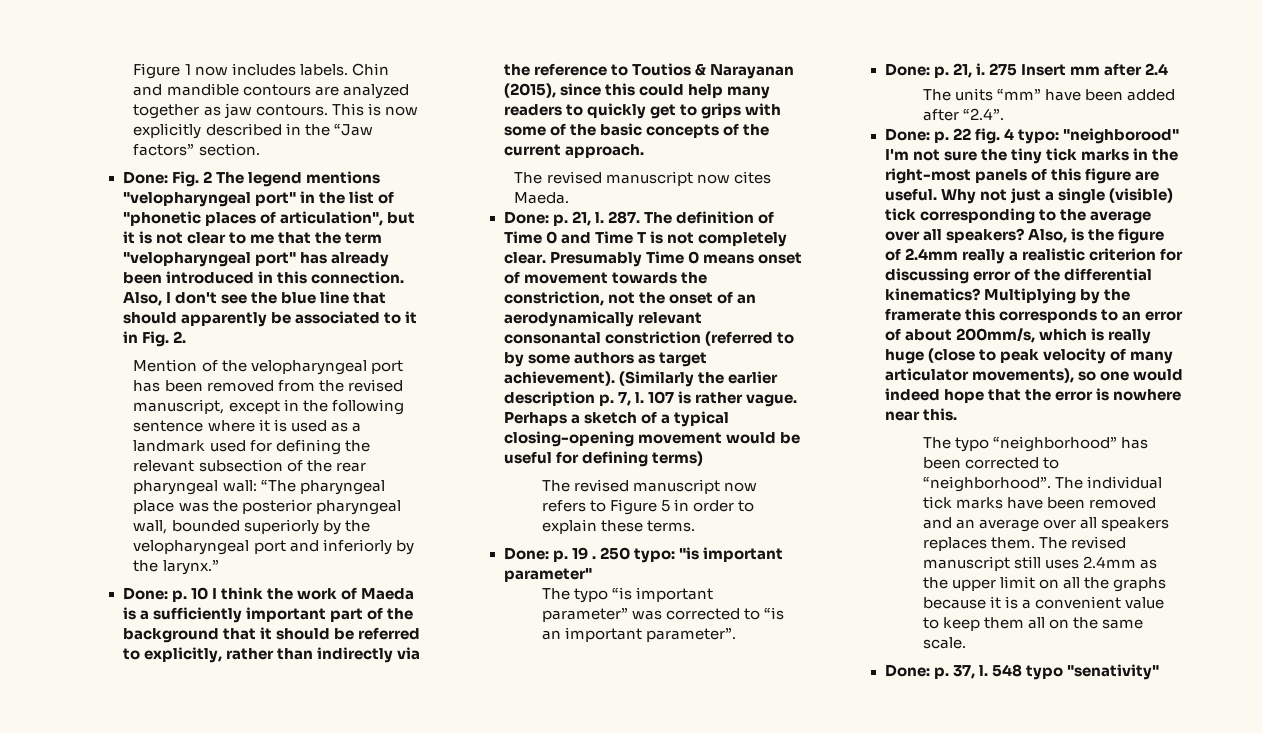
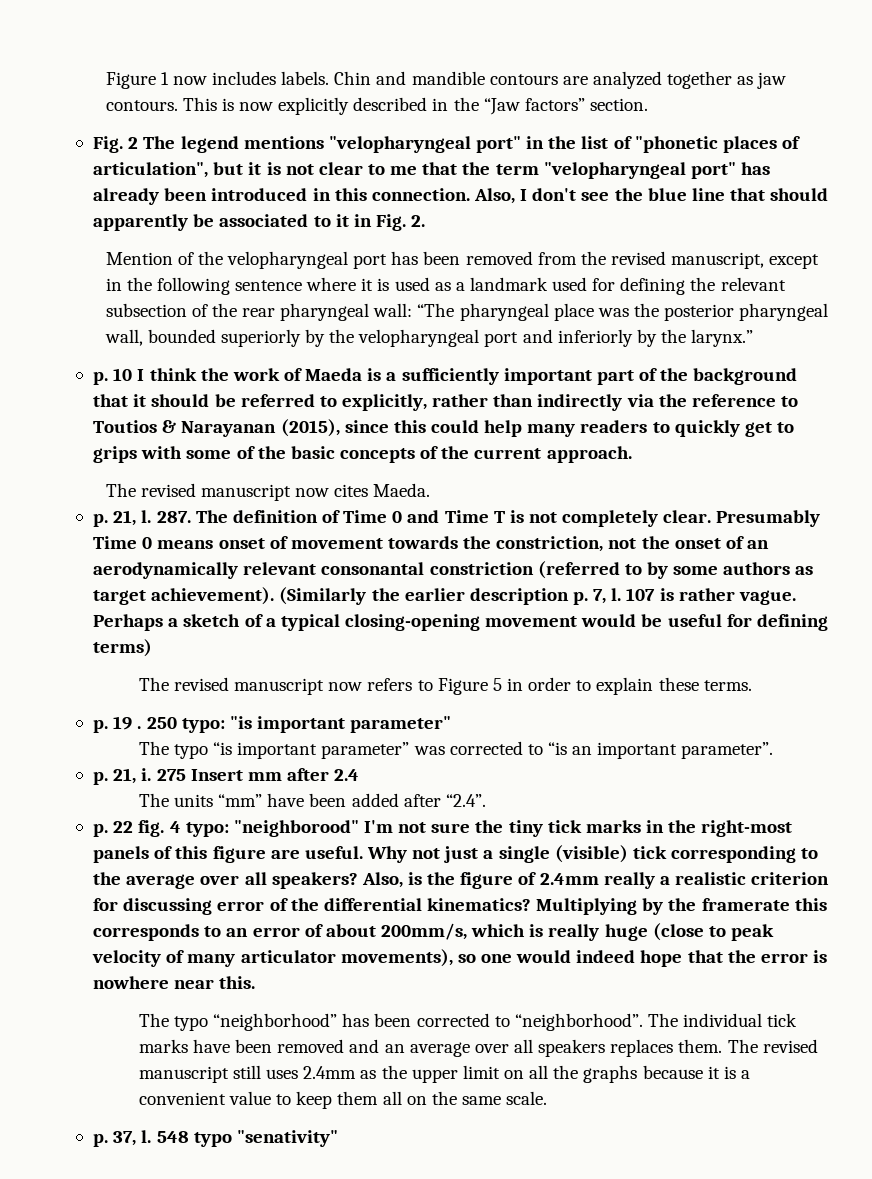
[122,171,168,184] Done: -> (648, 104) none
[122,587,168,600] Done: -> (754, 338) none
[503,211,549,224] Done: -> (431, 490) none
[503,547,549,560] Done: -> (752, 685) none
[884,63,930,76] Done: -> (774, 750) none
[884,128,930,141] Done: -> (486, 800) none
[884,664,930,677] Done: -> (548, 1098) none

